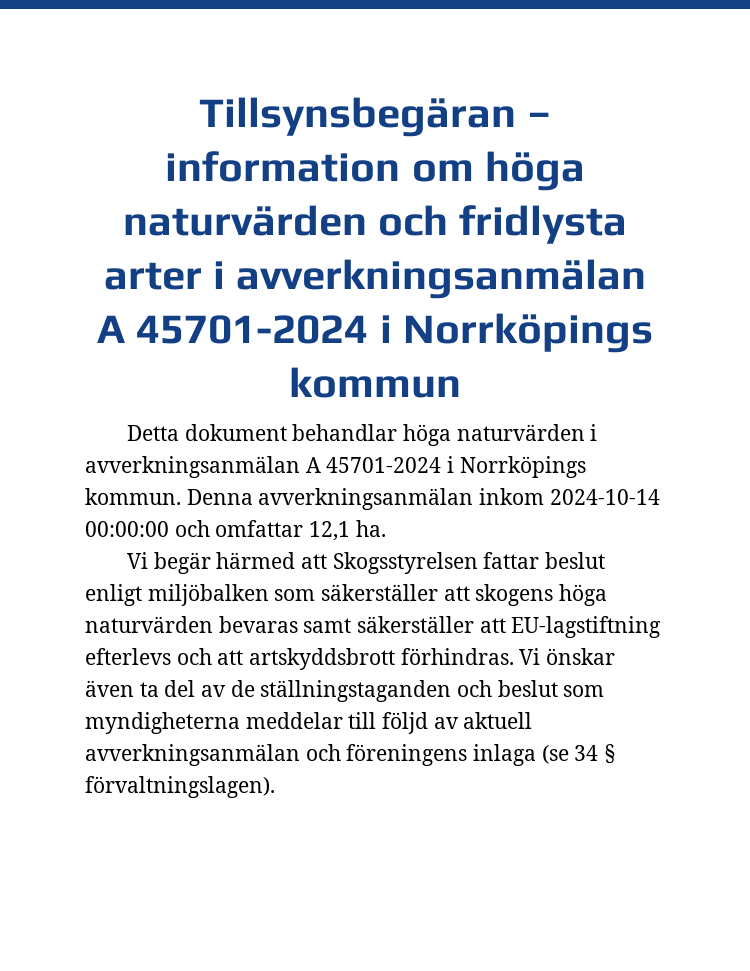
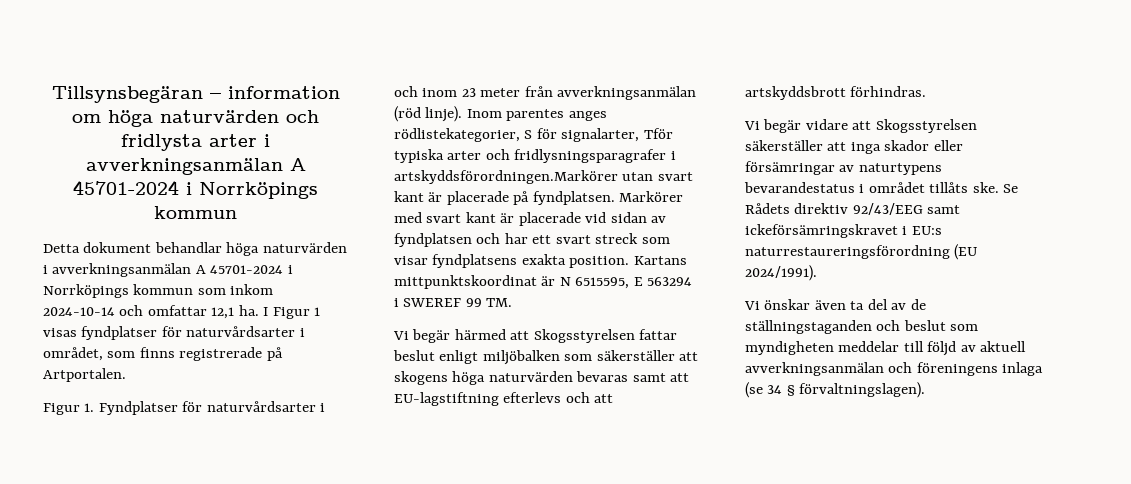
[85,488,474,510] kommun. Denna avverkningsanmälan -> [133,284,226,295] kommun som
[85,521,169,537] 00:00:00 -> (115, 311) none
(386, 528) none -> [263,307,321,319] [43,326,305,340] [43,347,283,361] [43,368,126,382] [43,401,326,415] [394,86,697,100] [394,106,607,122] [394,128,673,142] [394,149,676,163] [394,170,693,184] [394,191,684,205] [394,212,667,226] [394,233,670,247] [394,254,687,268] [394,275,693,289] [394,298,513,307] I Figur 1 visas fyndplatser för naturvårdsarter i området, som finns registrerade på Artportalen. // Figur 1. Fyndplatser för naturvårdsarter i och inom 23 meter från avverkningsanmälan (röd linje). Inom parentes anges rödlistekategorier, S för signalarter, Tför typiska arter och fridlysningsparagrafer i artskyddsförordningen.Markörer utan svart kant är placerade på fyndplatsen. Markörer med svart kant är placerade vid sidan av fyndplatsen och har ett svart streck som visar fyndplatsens exakta position. Kartans mittpunktskoordinat är N 6515595, E 563294 i SWEREF 99 TM.
[357,616,475,633] säkerställer -> (666, 377) none
(514, 656) none -> [744,119,977,133] [745,140,963,154] [745,161,942,175] [744,182,1019,193] [745,203,961,215] [745,224,942,238] [745,244,978,260] [745,265,817,281] // Vi begär vidare att Skogsstyrelsen säkerställer att inga skador eller försämringar av naturtypens bevarandestatus i området tillåts ske. Se Rådets direktiv 92/43/EEG samt ickeförsämringskravet i EU:s naturrestaureringsförordning (EU 2024/1991). //
[85,712,240,734] myndigheterna -> [745,341,834,355] myndigheten

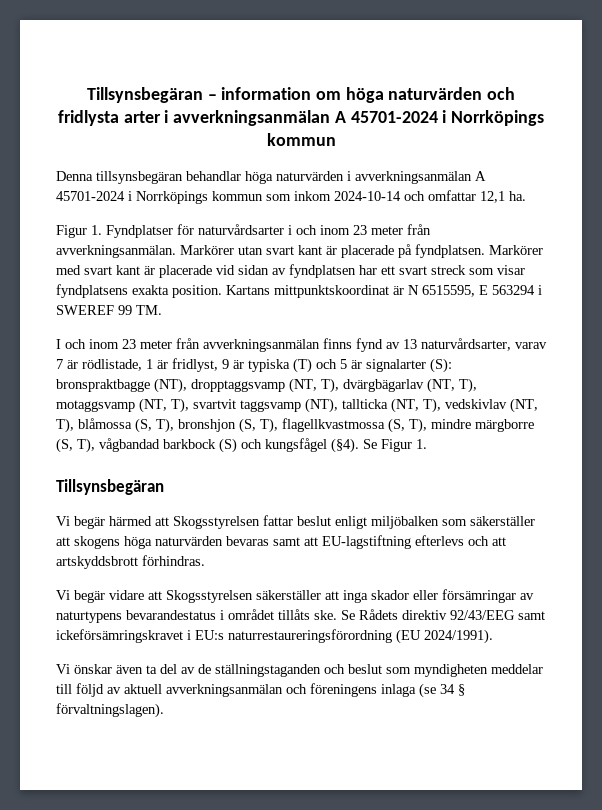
[43,242,152,253] Detta dokument -> [56,171,183,184] Denna tillsynsbegäran
[263,307,321,319] [43,326,305,340] [43,347,283,361] [43,368,126,382] I Figur 1 visas fyndplatser för naturvårdsarter i området, som finns registrerade på Artportalen. -> (526, 196) none
[557,86,697,100] [394,106,607,122] [394,128,673,142] [394,149,676,163] [394,170,618,184] avverkningsanmälan (röd linje). Inom parentes anges rödlistekategorier, S för signalarter, Tför typiska arter och fridlysningsparagrafer i artskyddsförordningen.Markörer -> [56,245,234,258] avverkningsanmälan. Markörer
[476,233,501,244] och -> (356, 271) none
(513, 302) none -> [56,338,547,352] [56,358,452,373] [56,378,477,393] [56,398,538,413] [56,418,534,433] [56,438,427,453] [56,479,164,495] // I och inom 23 meter från avverkningsanmälan finns fynd av 13 naturvårdsarter, varav 7 är rödlistade, 1 är fridlyst, 9 är typiska (T) och 5 är signalarter (S): bronspraktbagge (NT), dropptaggsvamp (NT, T), dvärgbägarlav (NT, T), motaggsvamp (NT, T), svartvit taggsvamp (NT), tallticka (NT, T), vedskivlav (NT, T), blåmossa (S, T), bronshjon (S, T), flagellkvastmossa (S, T), mindre märgborre (S, T), vågbandad barkbock (S) och kungsfågel (§4). Se Figur 1. // Tillsynsbegäran

